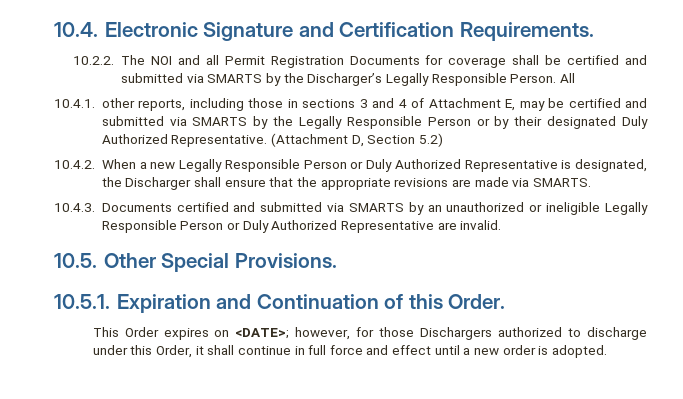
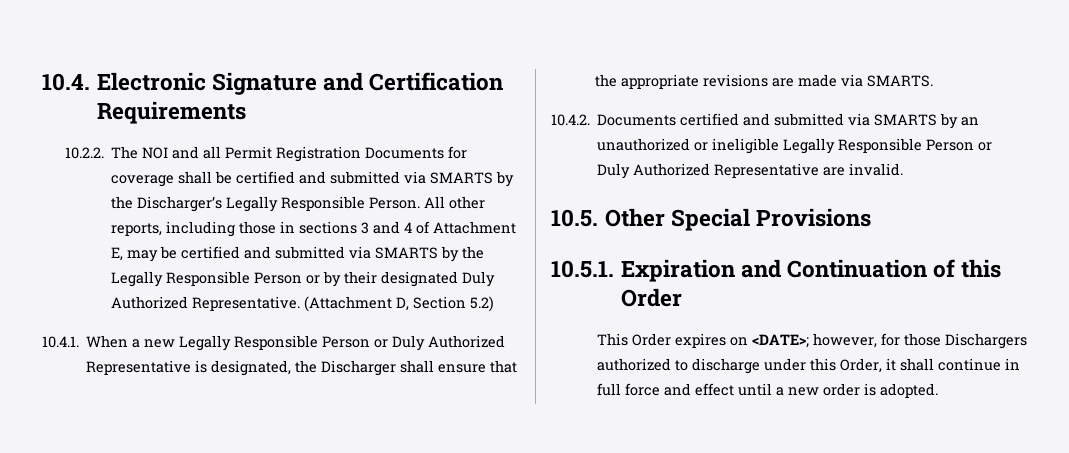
[459,22,594,41] Requirements. -> [97,101,247,124] Requirements
[54,99,95,108] // 10.4.1. -> (446, 202) none
[54,160,95,169] 10.4.2. -> [42,336,79,348] 10.4.1.
[54,203,95,212] 10.4.3. -> [551,114,590,126] 10.4.2.
[234,253,337,268] Provisions. -> [756,208,872,227] Provisions
[448,294,506,309] Order. -> [621,288,683,307] Order

